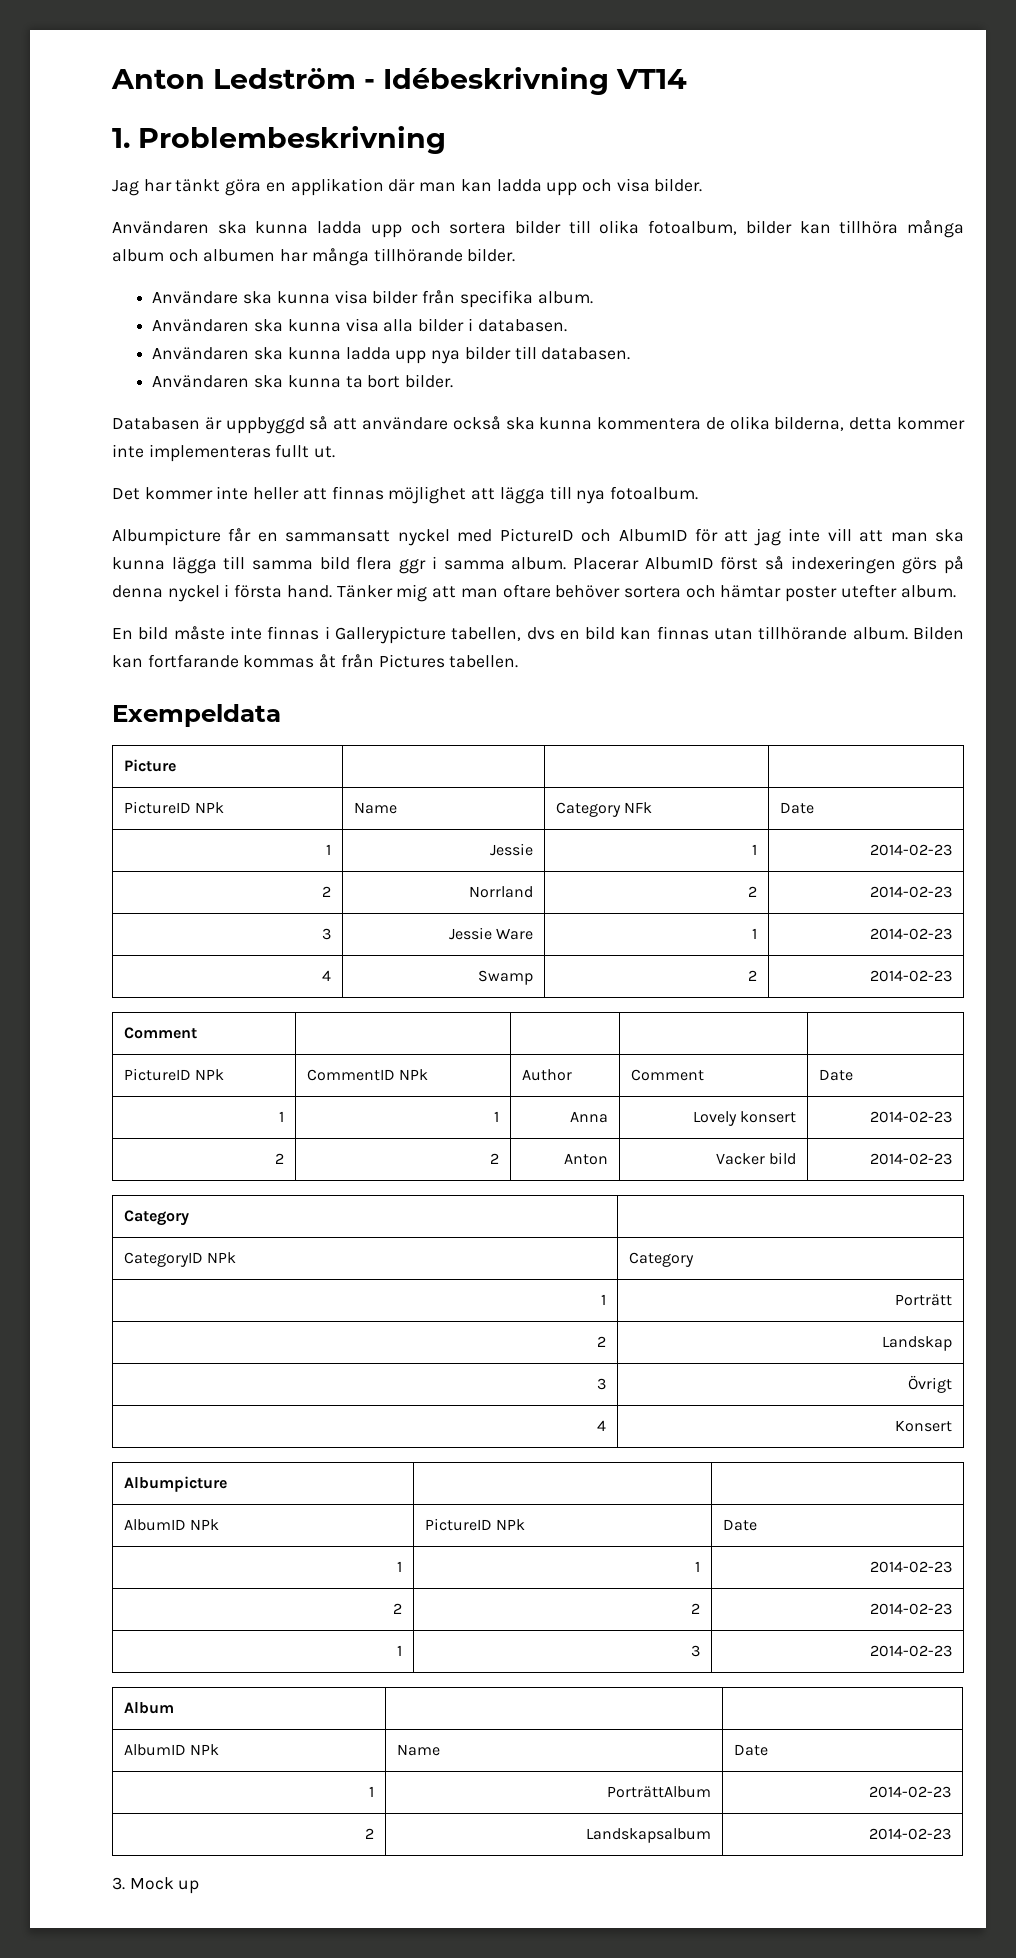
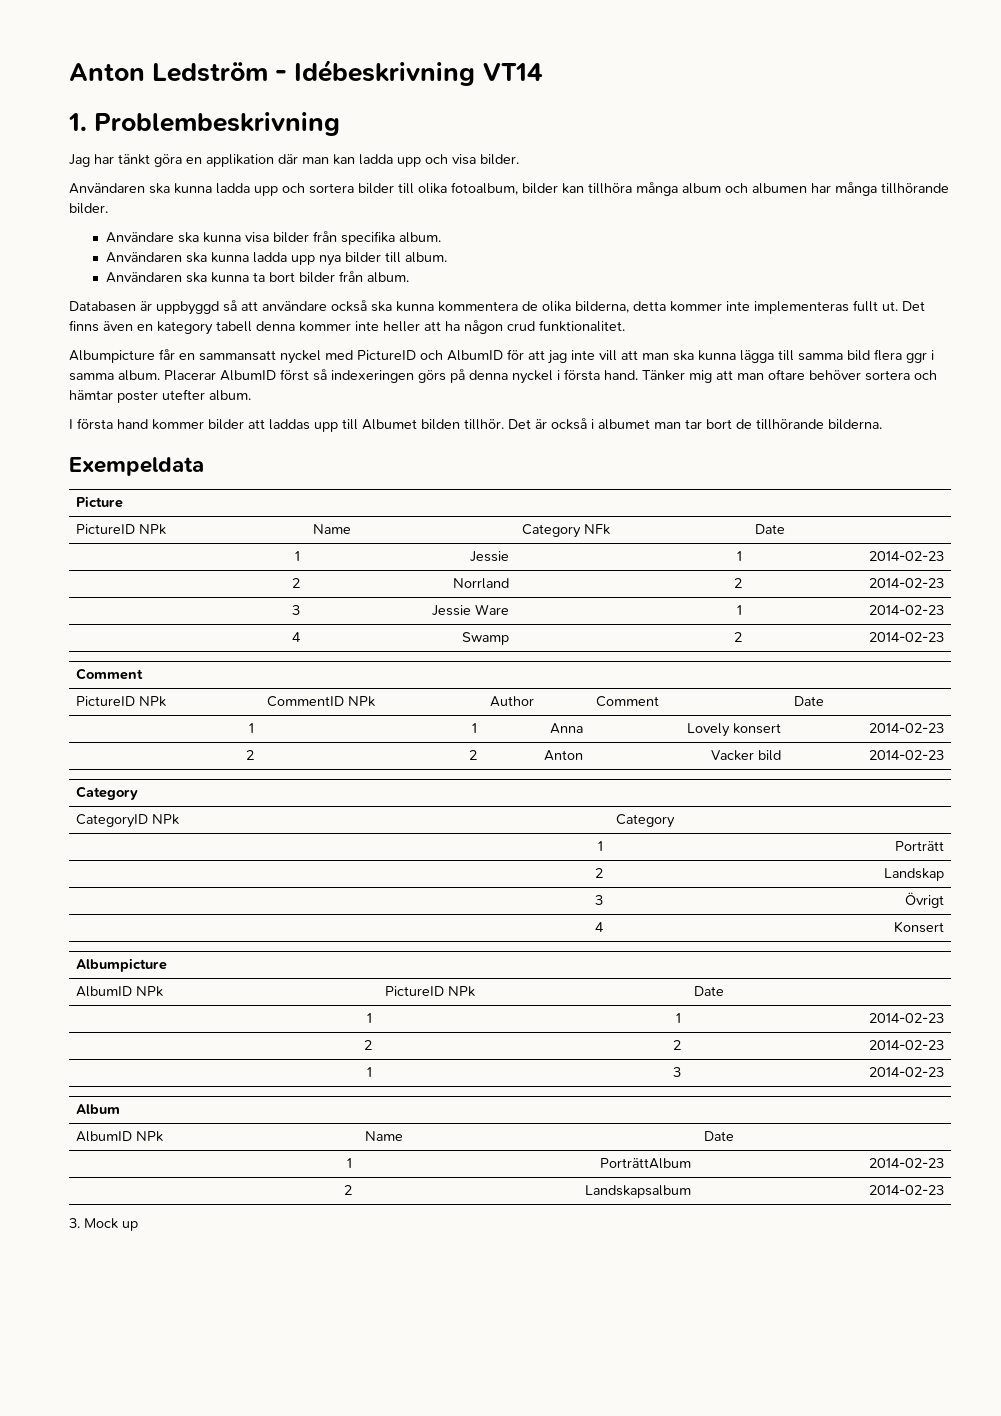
[152,318,567,332] // Användaren ska kunna visa alla bilder i databasen. -> (441, 237) none
[541,347,631,360] databasen. -> [404,252,447,263] album.
[405,374,454,388] bilder. -> [298,271,409,283] bilder från album.
[112,486,698,504] // Det kommer inte heller att finnas möjlighet att lägga till nya fotoalbum. -> [902,301,925,311] [69,320,625,335] Det finns även en kategory tabell denna kommer inte heller att ha någon crud funktionalitet.
[112,626,964,644] [112,654,519,668] En bild måste inte finnas i Gallerypicture tabellen, dvs en bild kan finnas utan tillhörande album. Bilden kan fortfarande kommas åt från Pictures tabellen. -> [69,418,882,432] I första hand kommer bilder att laddas upp till Albumet bilden tillhör. Det är också i albumet man tar bort de tillhörande bilderna.

